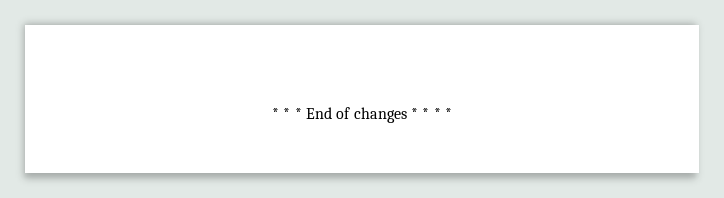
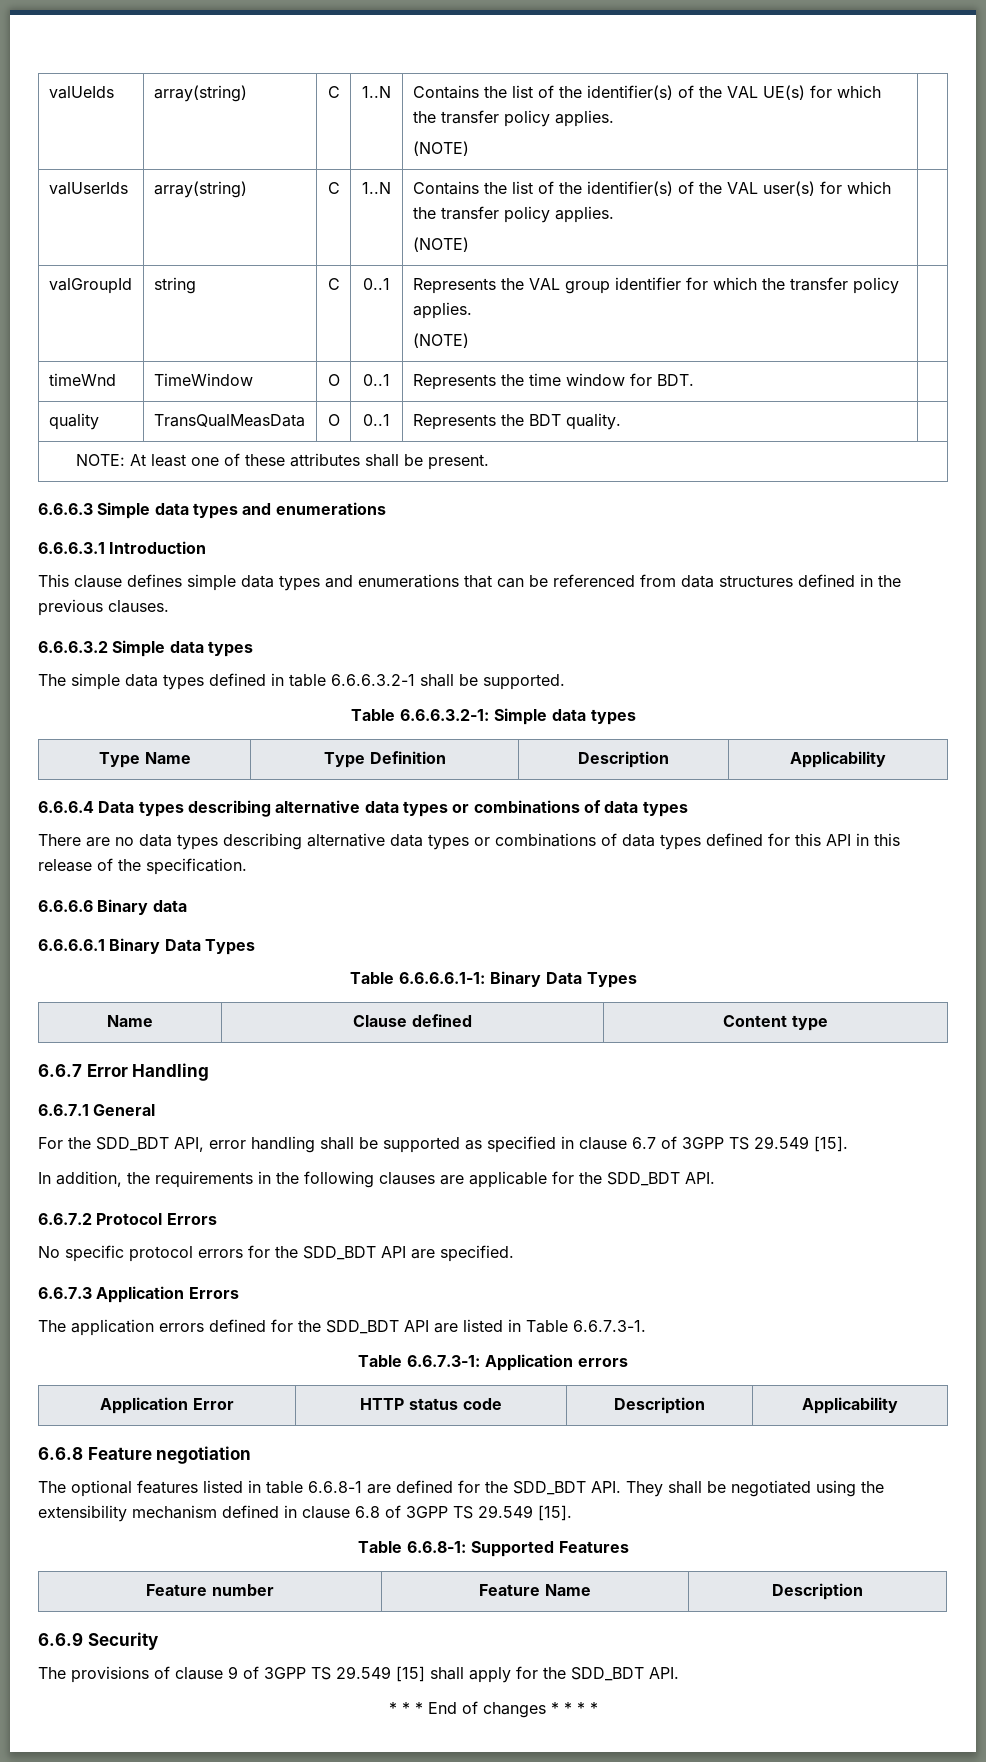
(272, 113) none -> [48,86,114,99] [153,85,247,102] [327,86,340,98] [362,86,391,98] [412,85,881,100] [412,110,614,127] [412,141,469,156] [48,182,128,195] [153,181,247,198] [327,182,340,194] [362,182,391,194] [412,181,891,196] [412,206,614,223] [412,237,469,252] [48,278,132,294] [153,277,196,294] [327,278,340,290] [363,278,390,290] [412,277,899,294] [412,302,472,319] [412,333,469,348] [48,373,116,386] [153,373,253,386] [327,374,340,386] [363,374,390,386] [412,373,694,390] [48,413,99,430] [153,414,305,427] [327,414,340,426] [363,414,390,426] [412,413,621,430] [76,453,490,470] [38,502,386,519] [38,541,207,554] [38,574,901,591] [38,599,169,616] [38,640,253,657] [38,673,565,690] [350,708,636,725] [98,752,191,768] [323,751,446,768] [577,751,669,768] [789,751,886,768] [38,800,688,817] [38,833,900,850] [38,858,247,875] [38,899,187,915] [38,938,255,955] [349,971,637,988] [107,1015,153,1027] [353,1014,472,1027] [722,1015,828,1031] [38,1063,210,1081] [38,1104,156,1116] [38,1136,848,1153] [38,1171,715,1188] [38,1213,217,1225] [38,1245,514,1262] [38,1286,239,1303] [38,1319,646,1336] [358,1354,628,1371] [100,1397,234,1414] [360,1398,502,1410] [613,1397,705,1414] [801,1397,898,1414] [38,1446,252,1464] [38,1480,884,1497] [38,1505,572,1522] [357,1541,629,1557] [146,1584,274,1596] [479,1584,591,1596] [771,1583,863,1600] [38,1632,158,1650] [38,1666,679,1683] valUeIds | array(string) | C | 1..N | Contains the list of the identifier(s) of the VAL UE(s) for which the transfer policy applies. // (NOTE) | // valUserIds | array(string) | C | 1..N | Contains the list of the identifier(s) of the VAL user(s) for which the transfer policy applies. // (NOTE) | // valGroupId | string | C | 0..1 | Represents the VAL group identifier for which the transfer policy applies. // (NOTE) | // timeWnd | TimeWindow | O | 0..1 | Represents the time window for BDT. | // quality | TransQualMeasData | O | 0..1 | Represents the BDT quality. | // NOTE: At least one of these attributes shall be present. // 6.6.6.3 Simple data types and enumerations // 6.6.6.3.1 Introduction // This clause defines simple data types and enumerations that can be referenced from data structures defined in the previous clauses. // 6.6.6.3.2 Simple data types // The simple data types defined in table 6.6.6.3.2-1 shall be supported. // Table 6.6.6.3.2-1: Simple data types // Type Name | Type Definition | Description | Applicability // 6.6.6.4 Data types describing alternative data types or combinations of data types // There are no data types describing alternative data types or combinations of data types defined for this API in this release of the specification. // 6.6.6.6 Binary data // 6.6.6.6.1 Binary Data Types // Table 6.6.6.6.1-1: Binary Data Types // Name | Clause defined | Content type // 6.6.7 Error Handling // 6.6.7.1 General // For the SDD_BDT API, error handling shall be supported as specified in clause 6.7 of 3GPP TS 29.549 [15]. // In addition, the requirements in the following clauses are applicable for the SDD_BDT API. // 6.6.7.2 Protocol Errors // No specific protocol errors for the SDD_BDT API are specified. // 6.6.7.3 Application Errors // The application errors defined for the SDD_BDT API are listed in Table 6.6.7.3-1. // Table 6.6.7.3-1: Application errors // Application Error | HTTP status code | Description | Applicability // 6.6.8 Feature negotiation // The optional features listed in table 6.6.8-1 are defined for the SDD_BDT API. They shall be negotiated using the extensibility mechanism defined in clause 6.8 of 3GPP TS 29.549 [15]. // Table 6.6.8-1: Supported Features // Feature number | Feature Name | Description // 6.6.9 Security // The provisions of clause 9 of 3GPP TS 29.549 [15] shall apply for the SDD_BDT API. //

